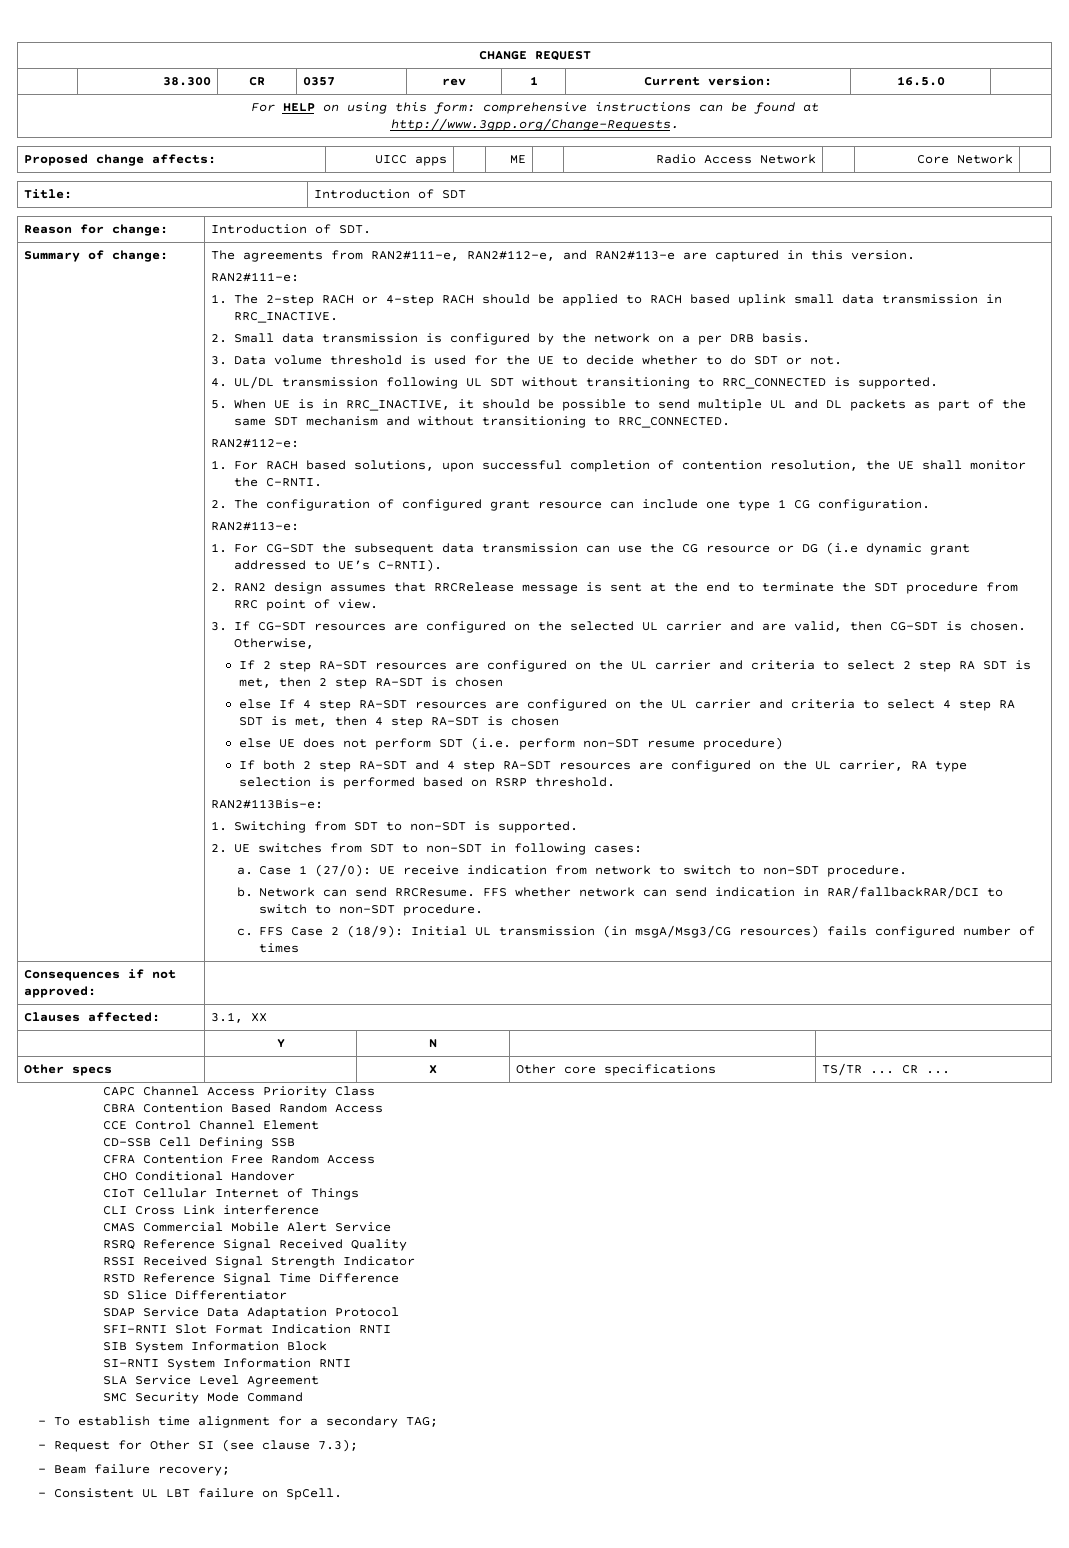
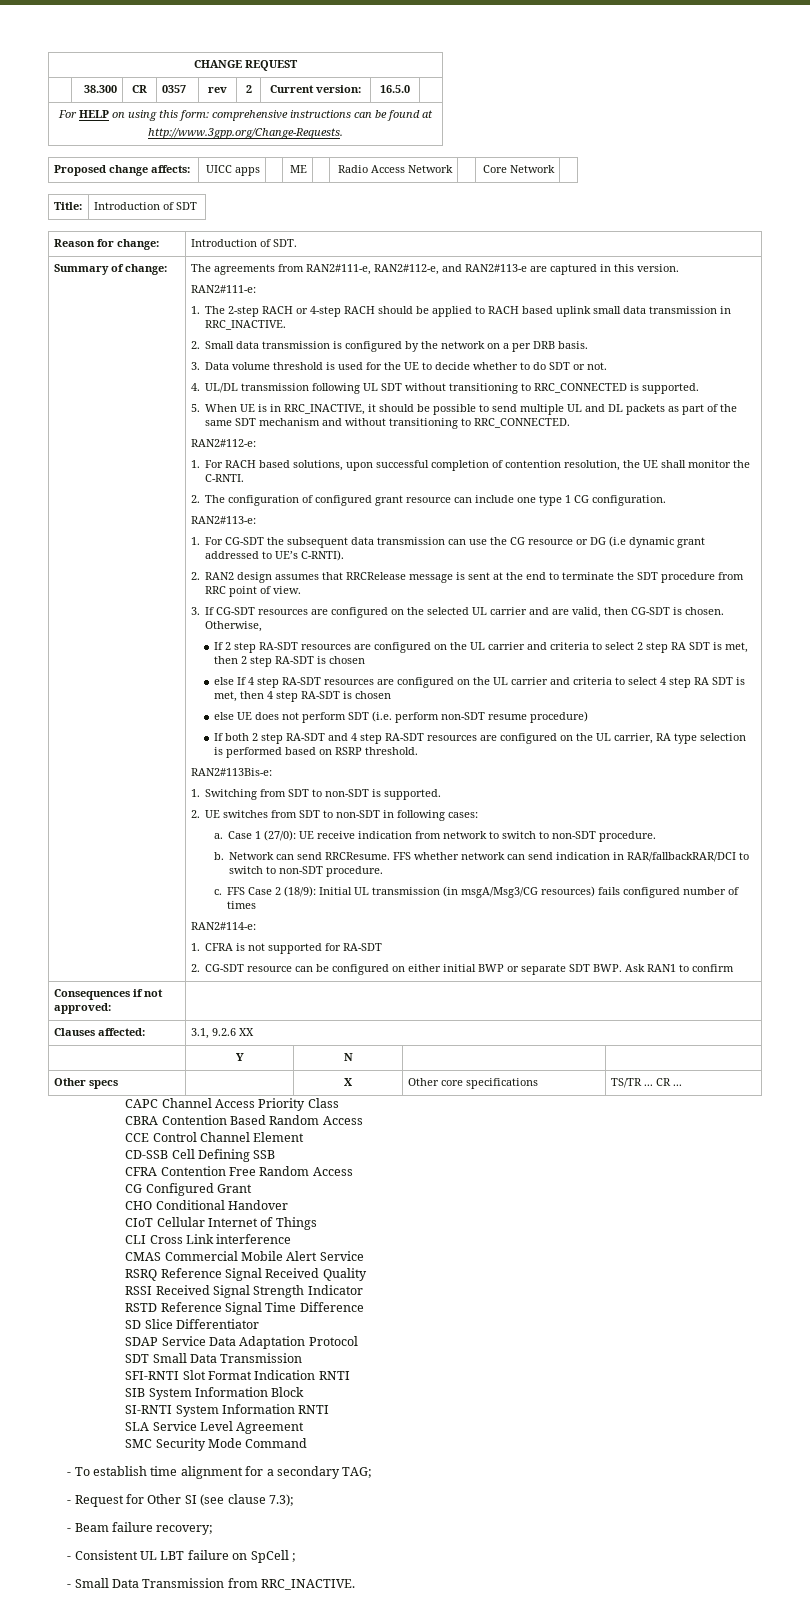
[529,76,538,85] 1 -> [245,85,252,93] 2
(300, 948) none -> [190,922,256,930] [190,943,383,954] [190,964,735,975] // RAN2#114-e: // 1. CFRA is not supported for RA-SDT // 2. CG-SDT resource can be configured on either initial BWP or separate SDT BWP. Ask RAN1 to confirm
(243, 1017) none -> [211,1028,236,1036] 9.2.6
(375, 1159) none -> [125,1183,252,1196] // CG Configured Grant
(399, 1312) none -> [125,1353,303,1363] // SDT Small Data Transmission
[286,1488,343,1500] SpCell. -> [250,1550,296,1563] [67,1578,356,1590] SpCell ; // - Small Data Transmission from RRC_INACTIVE.

